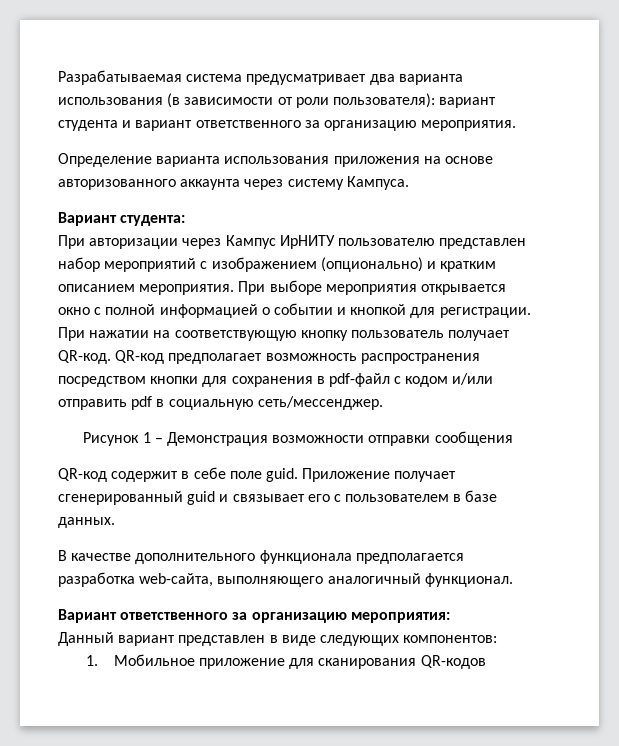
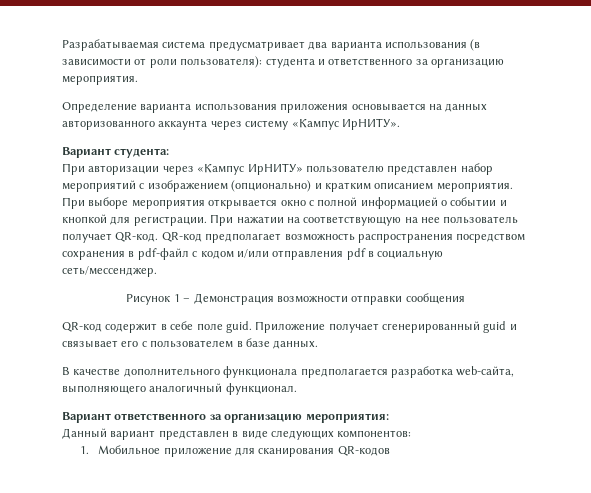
[439,97,497,108] вариант -> (263, 62) none
[135,120,193,131] вариант -> (325, 62) none
[423,156,493,164] на основе -> [351,103,488,112] основывается на данных
[346,176,409,190] Кампуса. -> [291,118,400,130] «Кампус ИрНИТУ».
[225,235,335,249] Кампус ИрНИТУ -> [197,163,303,175] «Кампус ИрНИТУ»
[300,330,348,341] кнопку -> [404,217,440,223] на нее
[150,376,228,387] кнопки для -> (526, 238) none
[58,399,127,410] отправить -> [272,250,344,260] отправления

